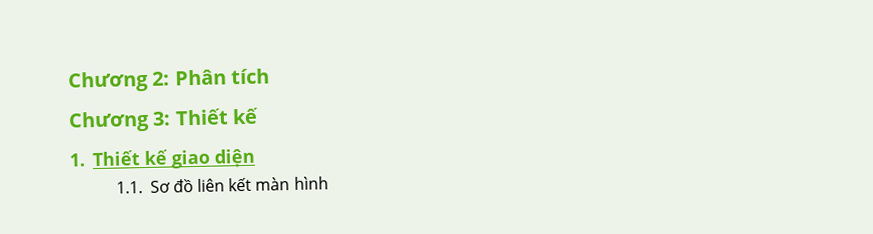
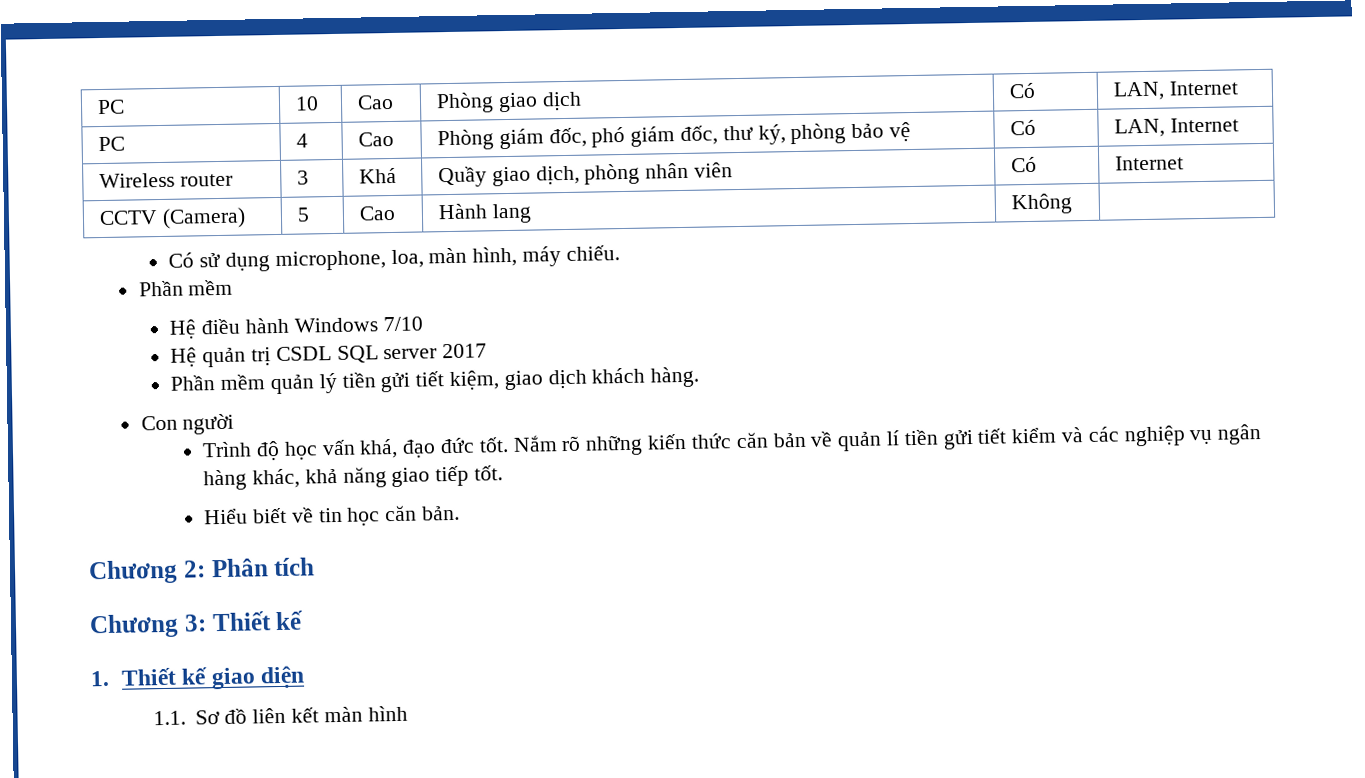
(68, 81) none -> [97,99,126,115] [295,96,320,111] [357,94,395,110] [436,91,582,114] [1009,82,1037,99] [1113,80,1238,101] [98,136,126,152] [296,133,309,148] [358,131,395,147] [437,122,912,151] [1010,119,1037,136] [1114,117,1239,138] [99,172,233,189] [297,170,310,185] [359,167,398,184] [438,162,734,188] [1011,156,1038,173] [1115,155,1185,171] [99,207,246,229] [297,207,311,222] [359,205,397,221] [438,203,532,224] [1011,193,1074,215] [168,245,620,272] [138,279,234,297] [169,316,423,339] [170,343,488,368] [170,366,700,395] [140,413,235,435] [202,423,1263,461] [203,465,504,491] [204,505,461,526] PC | 10 | Cao | Phòng giao dịch | Có | LAN, Internet // PC | 4 | Cao | Phòng giám đốc, phó giám đốc, thư ký, phòng bảo vệ | Có | LAN, Internet // Wireless router | 3 | Khá | Quầy giao dịch, phòng nhân viên | Có | Internet // CCTV (Camera) | 5 | Cao | Hành lang | Không | // Có sử dụng microphone, loa, màn hình, máy chiếu. // Phần mềm // Hệ điều hành Windows 7/10 // Hệ quản trị CSDL SQL server 2017 // Phần mềm quản lý tiền gửi tiết kiệm, giao dịch khách hàng. // Con người // Trình độ học vấn khá, đạo đức tốt. Nắm rõ những kiến thức căn bản về quản lí tiền gửi tiết kiểm và các nghiệp vụ ngân hàng khác, khả năng giao tiếp tốt. // Hiểu biết về tin học căn bản. //

